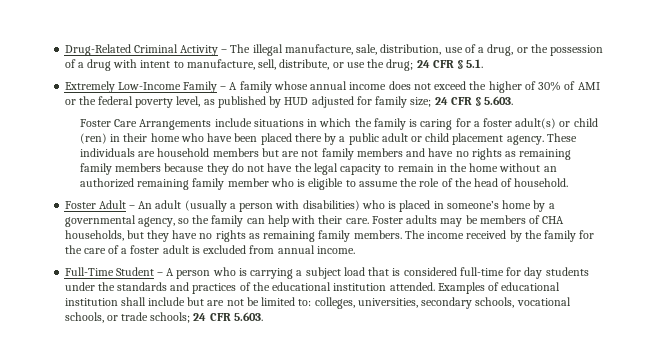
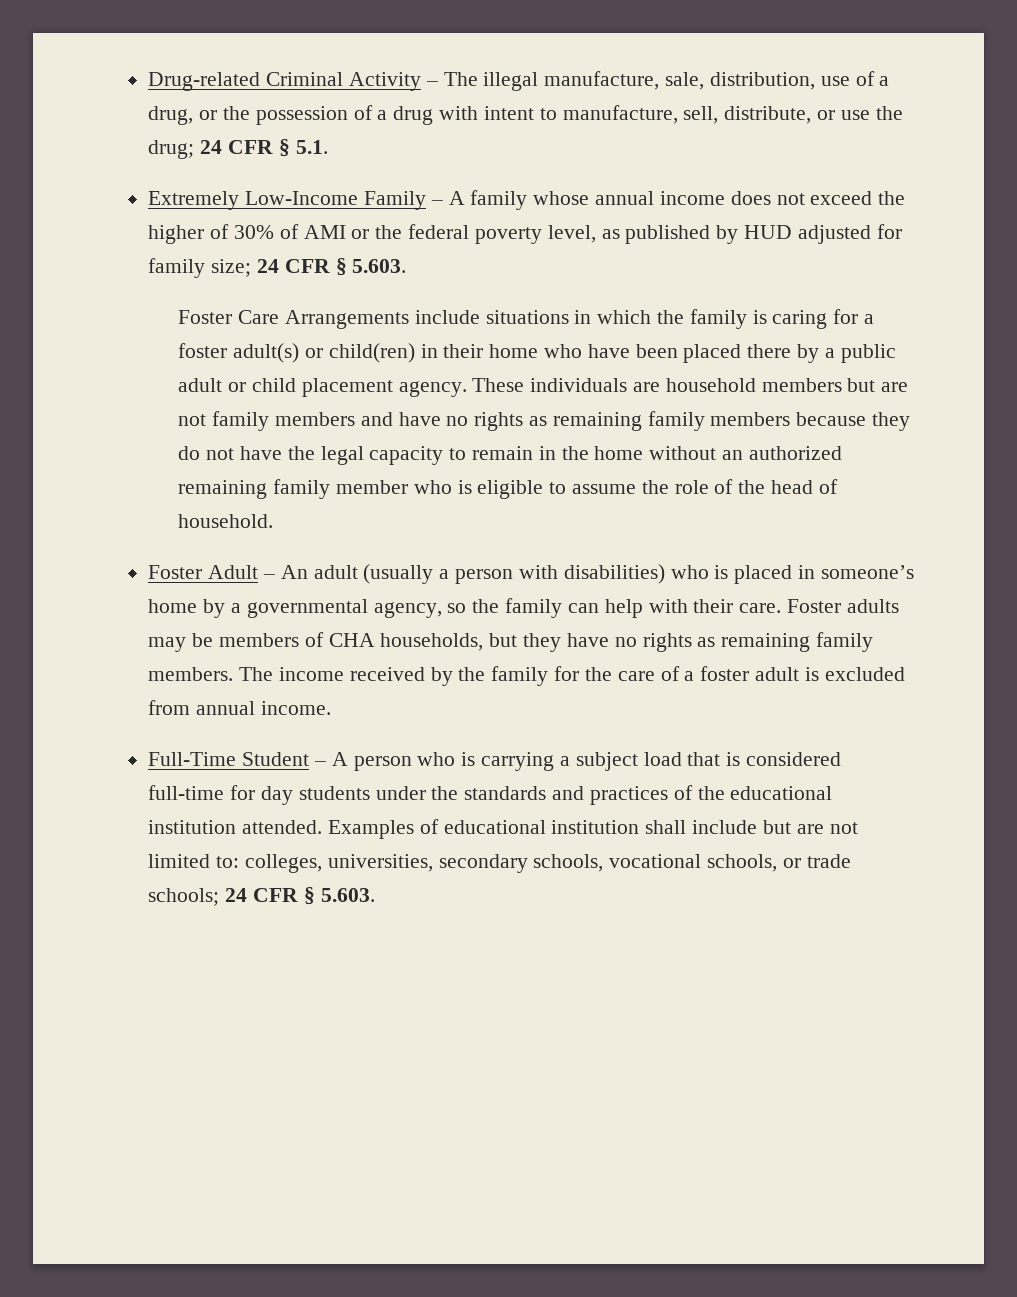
[64,44,131,56] Drug-Related -> [148,72,261,91] Drug-related
[573,118,598,127] [79,133,107,144] child (ren) -> [328,343,415,363] child(ren)
[246,297,259,306] be -> (858, 828) none
(231, 317) none -> [303,887,315,905] §

